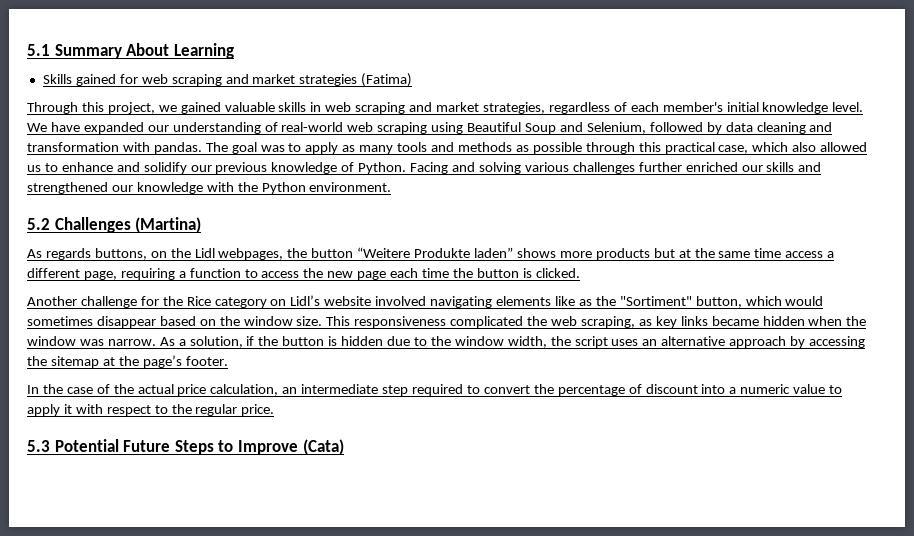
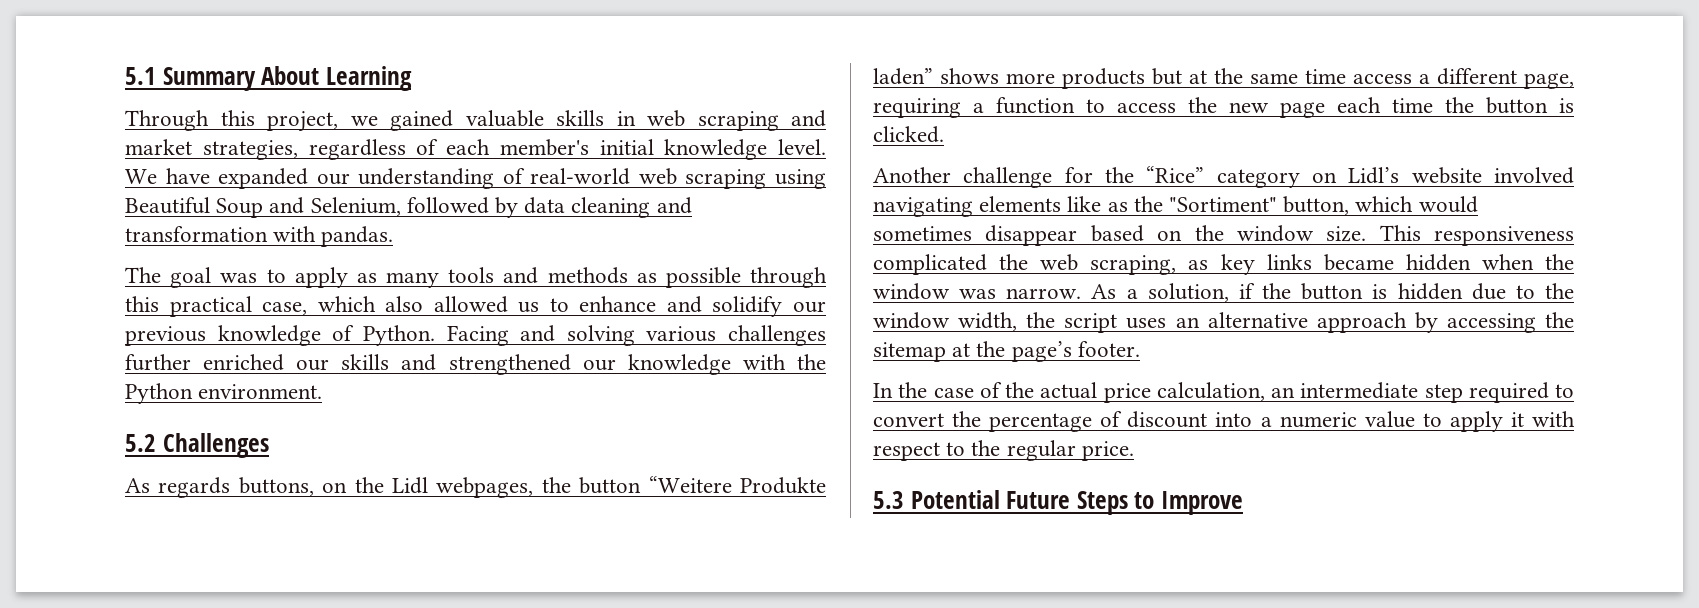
[42,73,413,87] // Skills gained for web scraping and market strategies (Fatima) -> (412, 78) none
(202, 148) none -> (394, 236) //
[135,217,202,233] (Martina) -> (269, 445) none
[186,296,211,306] Rice -> [1146,166,1205,183] “Rice”
[302,439,344,455] (Cata) -> (1244, 503) none

